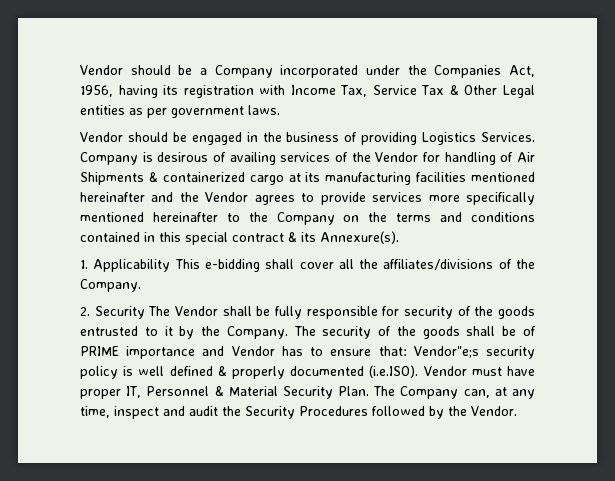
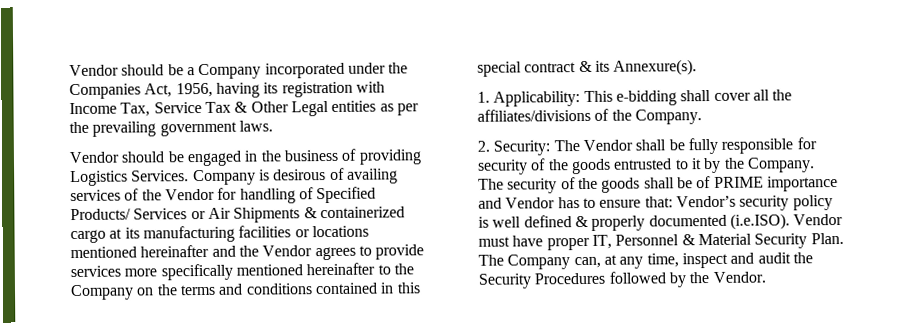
(167, 113) none -> [69,121,157,137] the prevailing
(514, 157) none -> [316,186,377,204] [70,208,206,221] Specified Products/ Services or
(467, 177) none -> [294,225,369,238] or locations
[93,259,171,272] Applicability -> [493,91,581,107] Applicability:
[94,306,145,319] Security -> [493,140,551,156] Security:
[413,346,479,358] Vendor"e;s -> [675,195,736,208] Vendor’s

